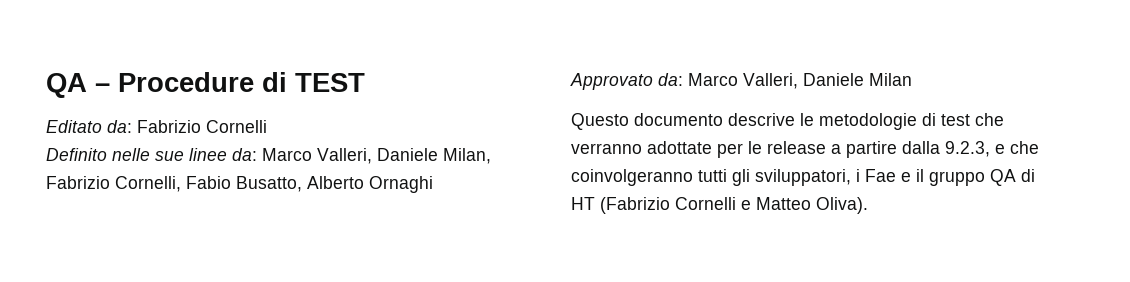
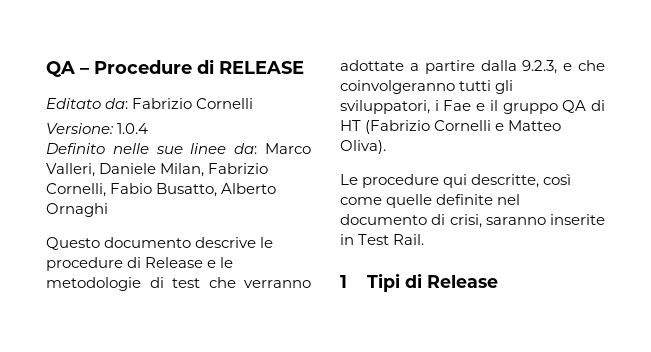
[295,73,365,92] TEST -> [219,61,304,74] RELEASE
(267, 126) none -> [46,123,149,134] // Versione: 1.0.4
[570,73,912,90] // Approvato da: Marco Valleri, Daniele Milan -> (108, 210) none
(814, 119) none -> [46,257,234,271] procedure di Release e le
[717,141,826,158] per le release -> (404, 65) none
(868, 205) none -> [340,174,572,188] [340,194,521,208] [340,214,605,228] [340,234,425,245] [340,273,499,292] // Le procedure qui descritte, così come quelle definite nel documento di crisi, saranno inserite in Test Rail. // 1 Tipi di Release

